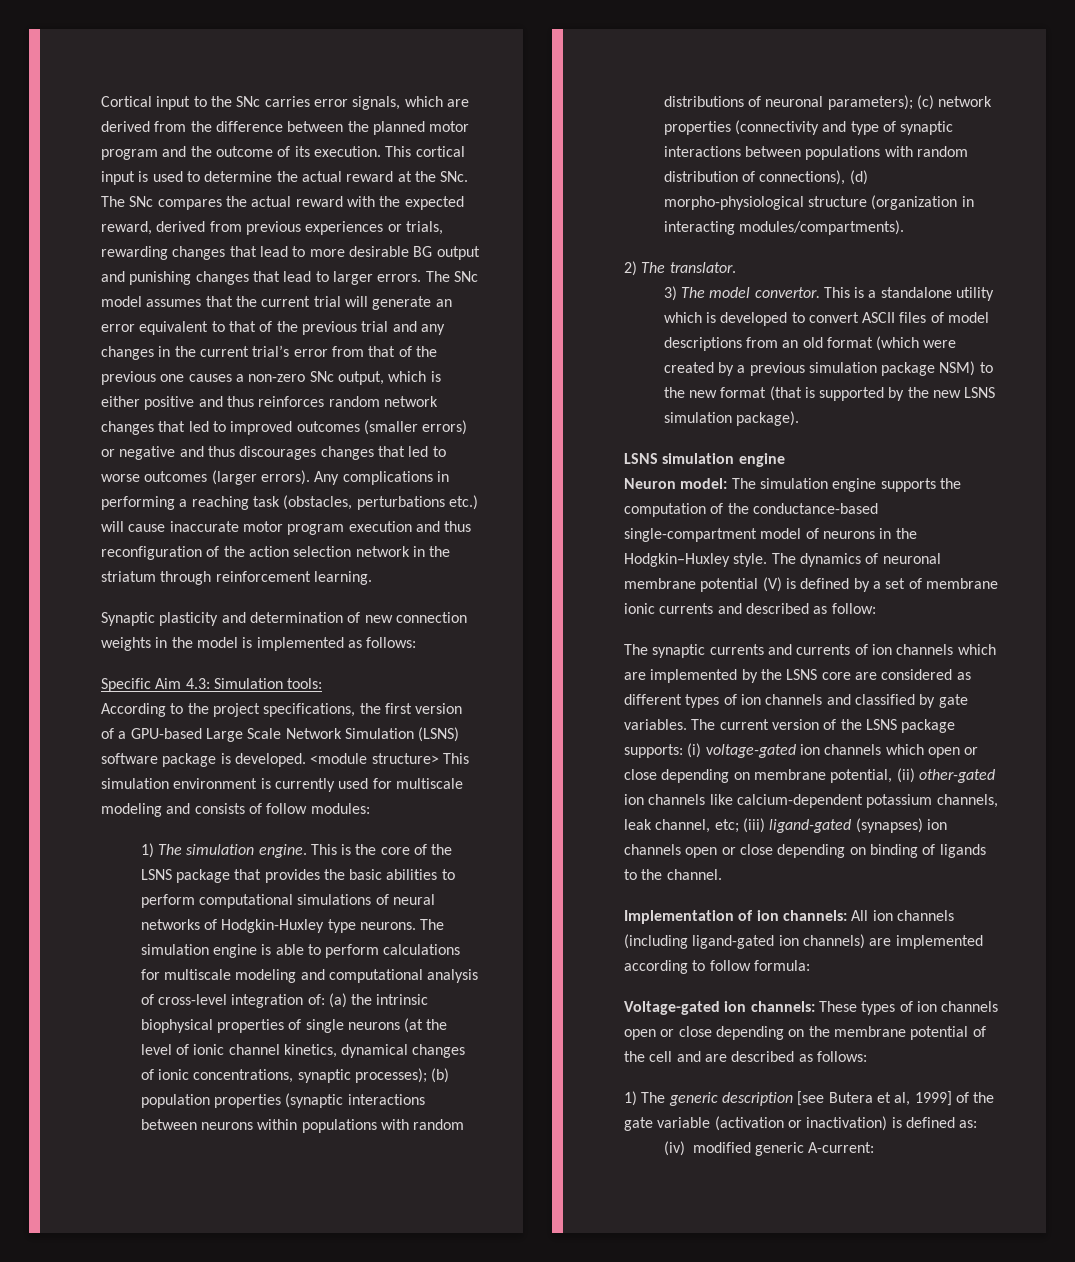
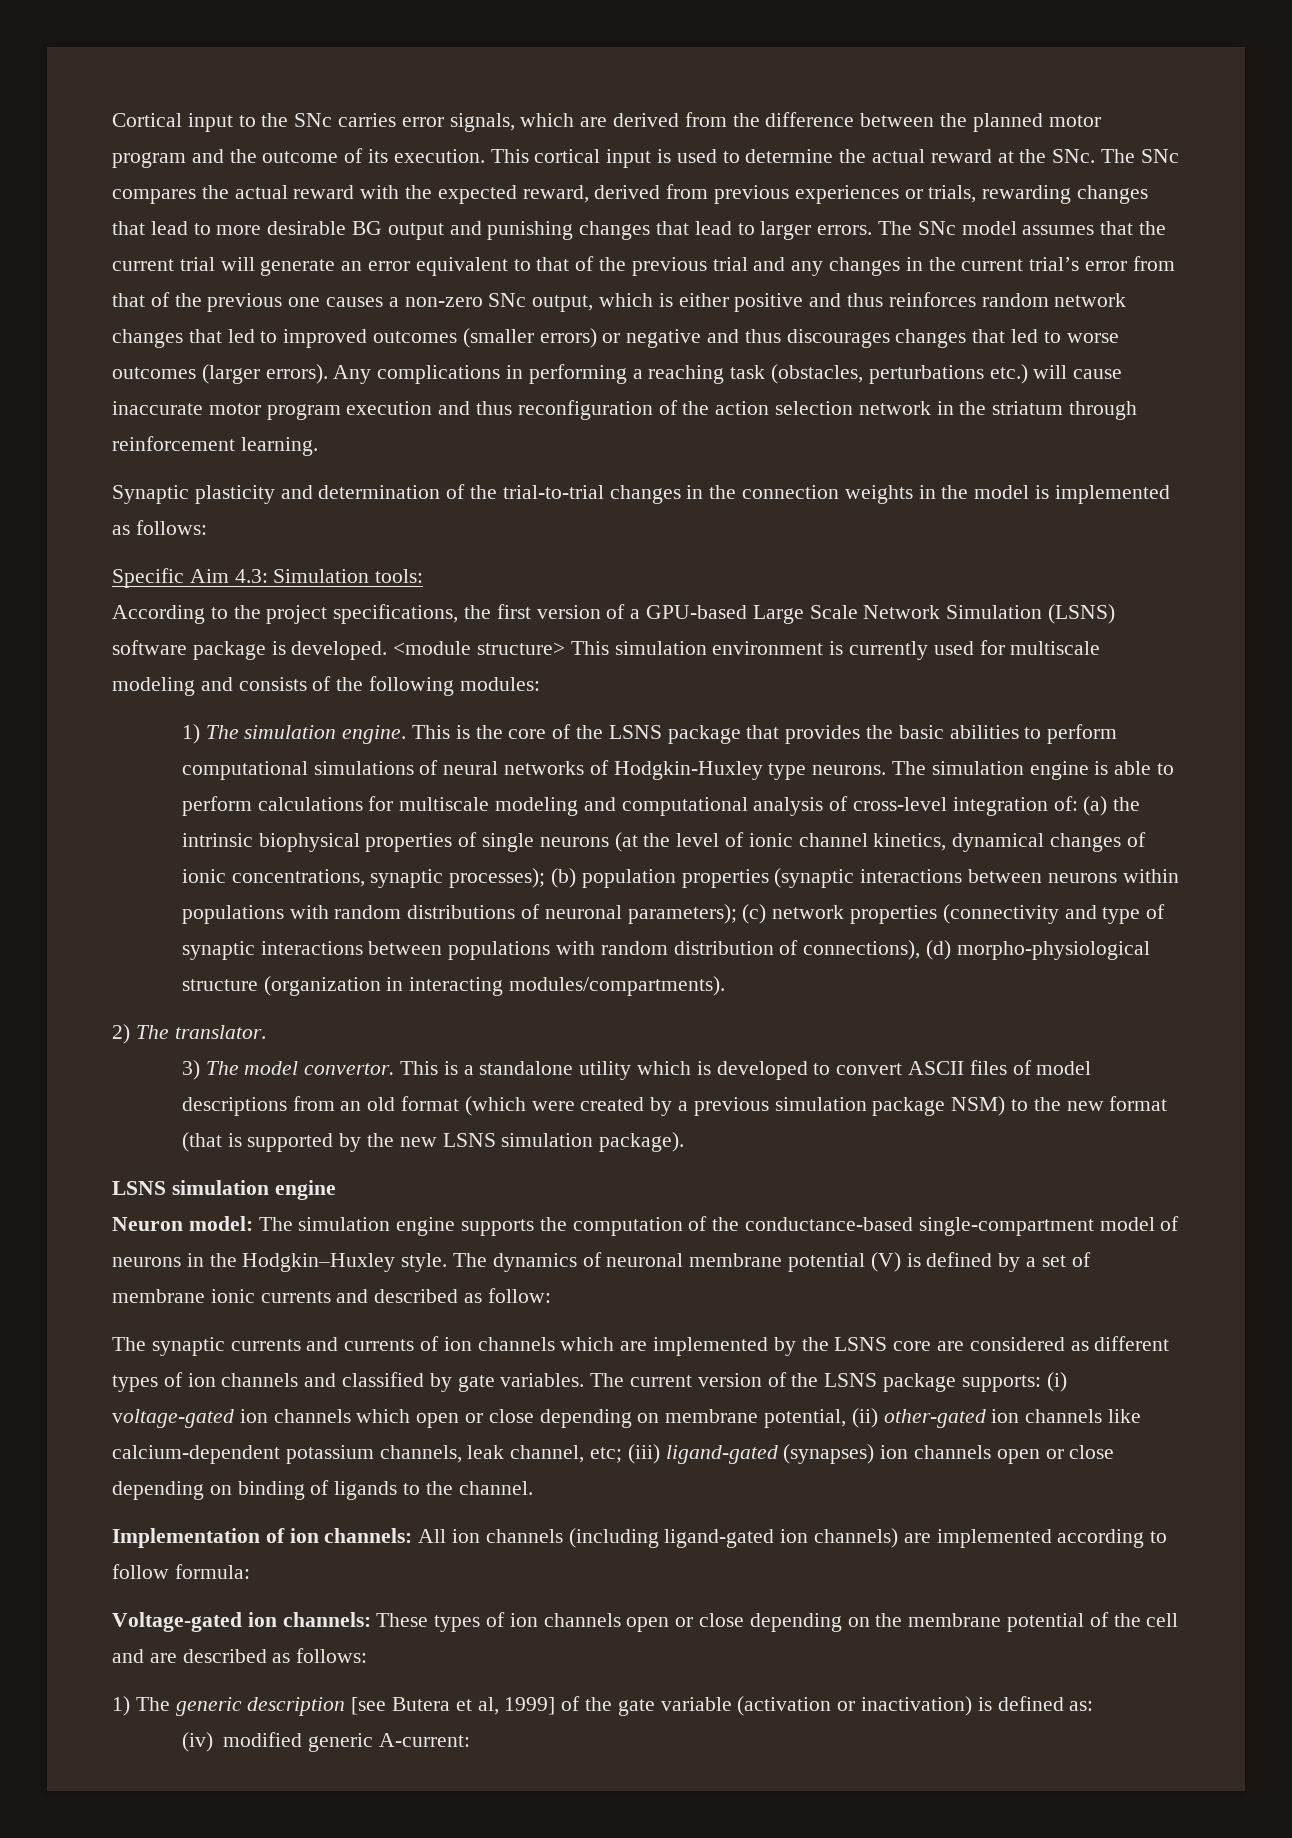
[364,615,393,623] new -> [470,485,737,504] the trial-to-trial changes in the
[266,803,308,814] follow -> [336,676,455,696] the following

